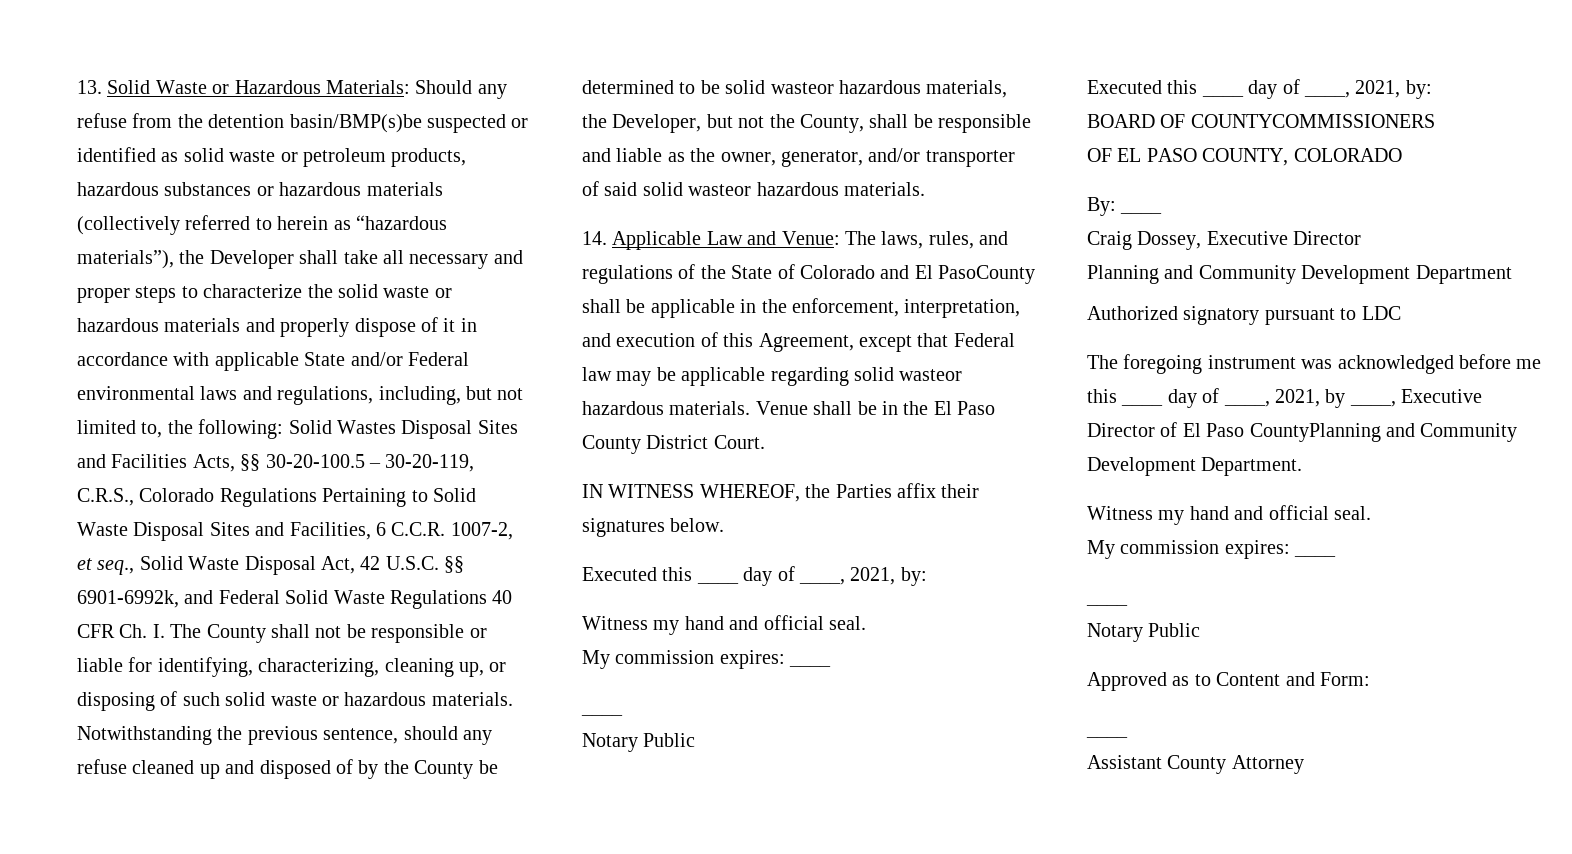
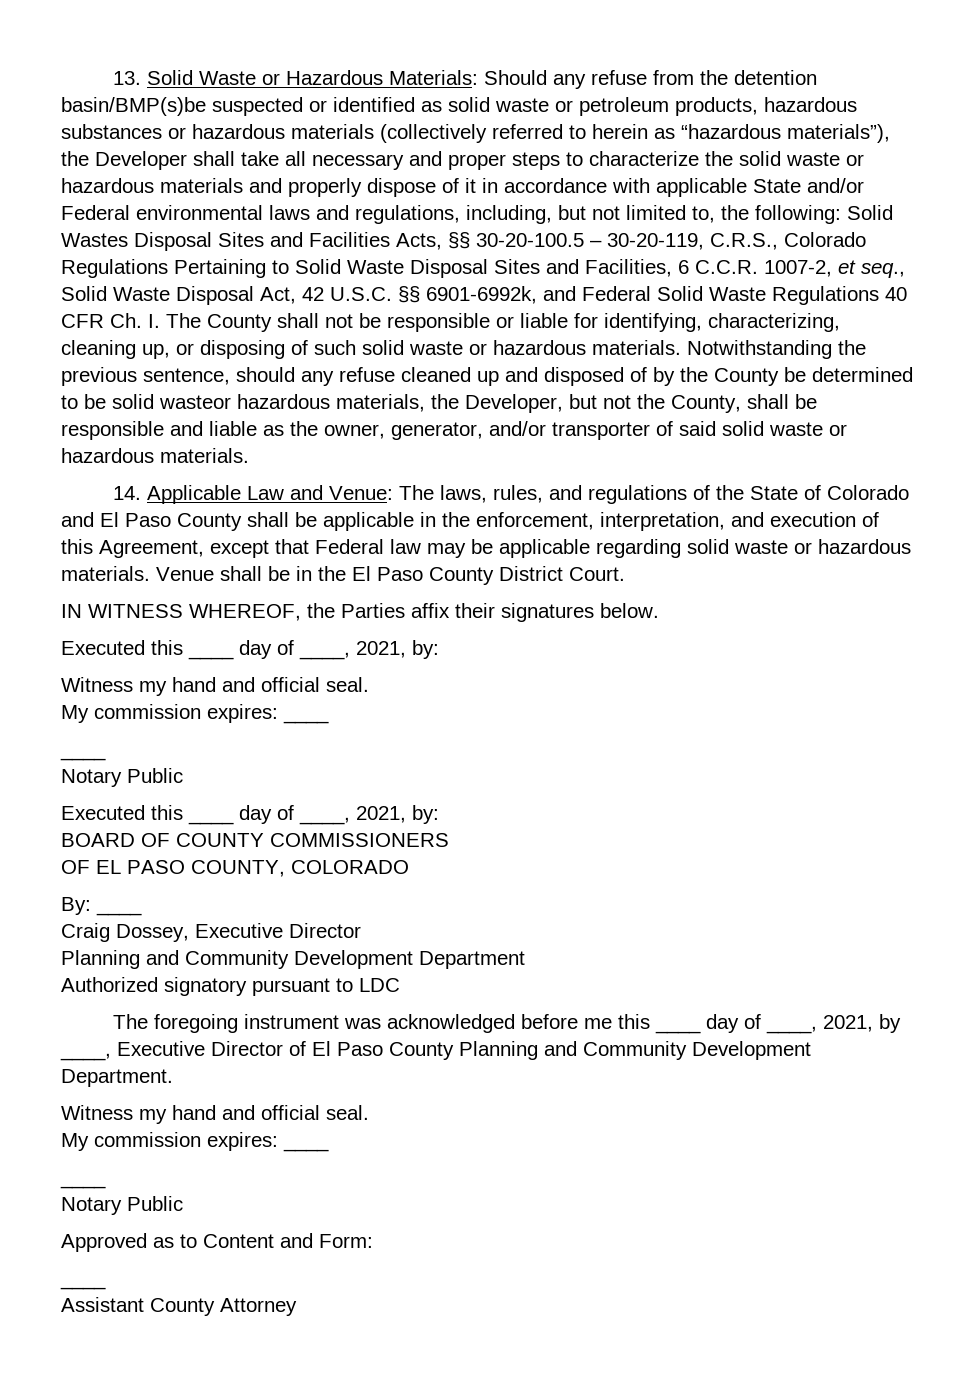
[688,184,752,196] wasteor -> [769,422,847,436] waste or
[938,265,1036,284] PasoCounty -> [125,513,242,531] Paso County
[899,369,963,381] wasteor -> [734,540,812,554] waste or
[1190,114,1435,128] COUNTYCOMMISSIONERS -> [176,833,449,847] COUNTY COMMISSIONERS
[1249,423,1381,442] CountyPlanning -> [389,1041,538,1060] County Planning

